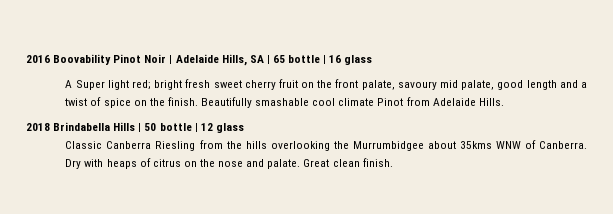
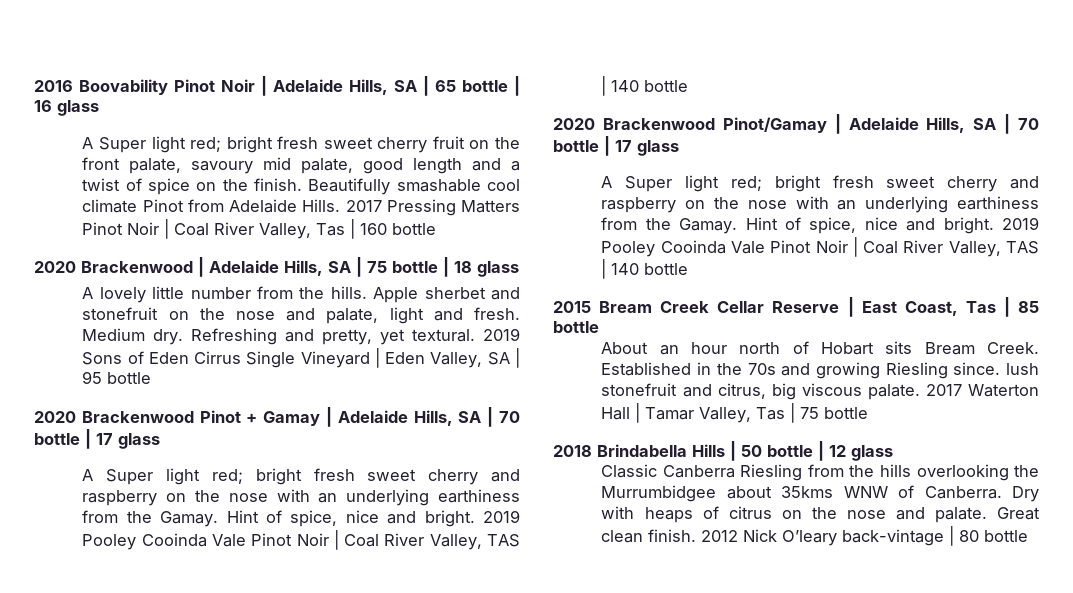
(504, 102) none -> [345,199,520,216] [82,219,437,239] [34,257,519,277] [82,286,520,303] [82,307,520,324] [82,328,520,345] [82,348,521,368] [82,371,152,384] [34,407,521,427] [34,429,160,449] [82,468,520,485] [82,489,520,506] [82,510,520,527] [82,530,520,550] [601,76,689,96] [553,114,1039,134] [553,136,679,156] [601,175,1039,192] [601,196,1039,213] [601,217,1039,234] [601,237,1039,257] [601,259,689,279] [553,297,1039,317] [553,321,599,333] [601,341,1039,355] [601,362,1039,379] [601,383,1039,400] [601,403,869,423] 2017 Pressing Matters Pinot Noir | Coal River Valley, Tas | 160 bottle // 2020 Brackenwood | Adelaide Hills, SA | 75 bottle | 18 glass // A lovely little number from the hills. Apple sherbet and stonefruit on the nose and palate, light and fresh. Medium dry. Refreshing and pretty, yet textural. 2019 Sons of Eden Cirrus Single Vineyard | Eden Valley, SA | 95 bottle // 2020 Brackenwood Pinot + Gamay | Adelaide Hills, SA | 70 bottle | 17 glass // A Super light red; bright fresh sweet cherry and raspberry on the nose with an underlying earthiness from the Gamay. Hint of spice, nice and bright. 2019 Pooley Cooinda Vale Pinot Noir | Coal River Valley, TAS | 140 bottle // 2020 Brackenwood Pinot/Gamay | Adelaide Hills, SA | 70 bottle | 17 glass // A Super light red; bright fresh sweet cherry and raspberry on the nose with an underlying earthiness from the Gamay. Hint of spice, nice and bright. 2019 Pooley Cooinda Vale Pinot Noir | Coal River Valley, TAS | 140 bottle // 2015 Bream Creek Cellar Reserve | East Coast, Tas | 85 bottle // About an hour north of Hobart sits Bream Creek. Established in the 70s and growing Riesling since. lush stonefruit and citrus, big viscous palate. 2017 Waterton Hall | Tamar Valley, Tas | 75 bottle
(393, 162) none -> [701,526,1029,546] 2012 Nick O’leary back-vintage | 80 bottle

